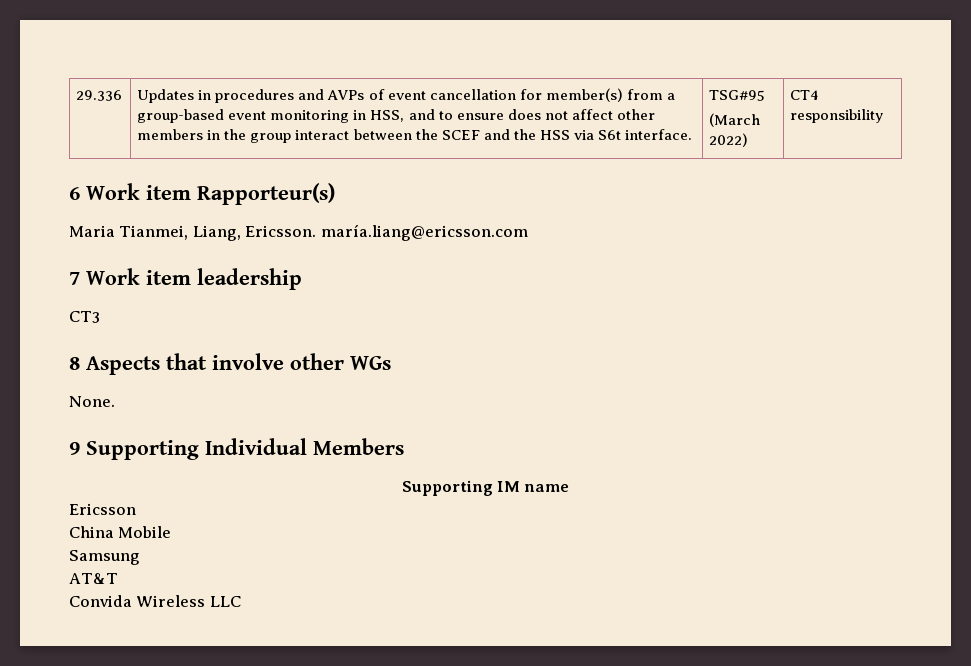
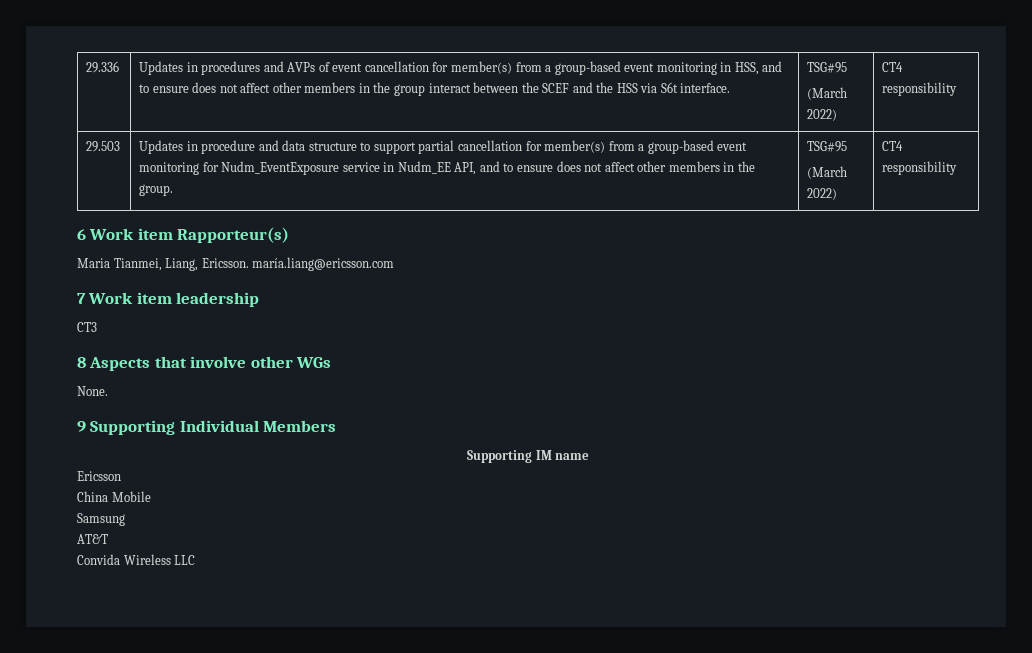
(884, 116) none -> [86,141,121,152] [139,140,748,154] [139,161,755,175] [139,184,174,196] [807,141,848,152] [807,166,848,179] [807,188,838,200] [882,141,904,151] [882,161,958,175] // 29.503 | Updates in procedure and data structure to support partial cancellation for member(s) from a group-based event monitoring for Nudm_EventExposure service in Nudm_EE API, and to ensure does not affect other members in the group. | TSG#95 // (March 2022) | CT4 responsibility

